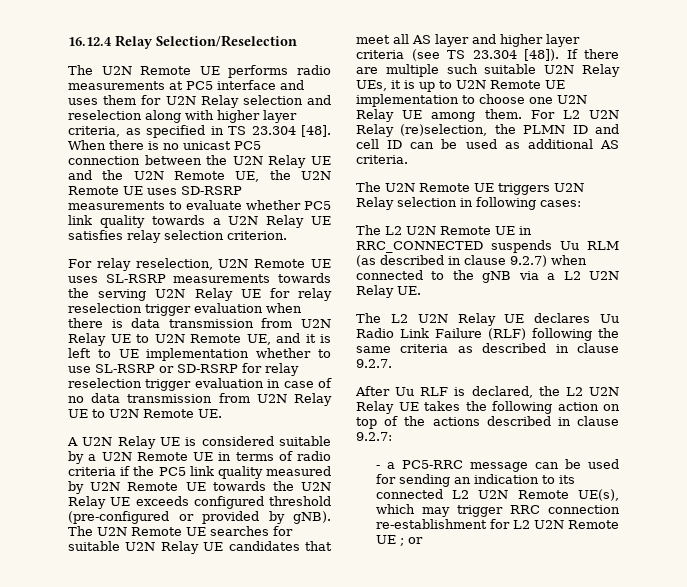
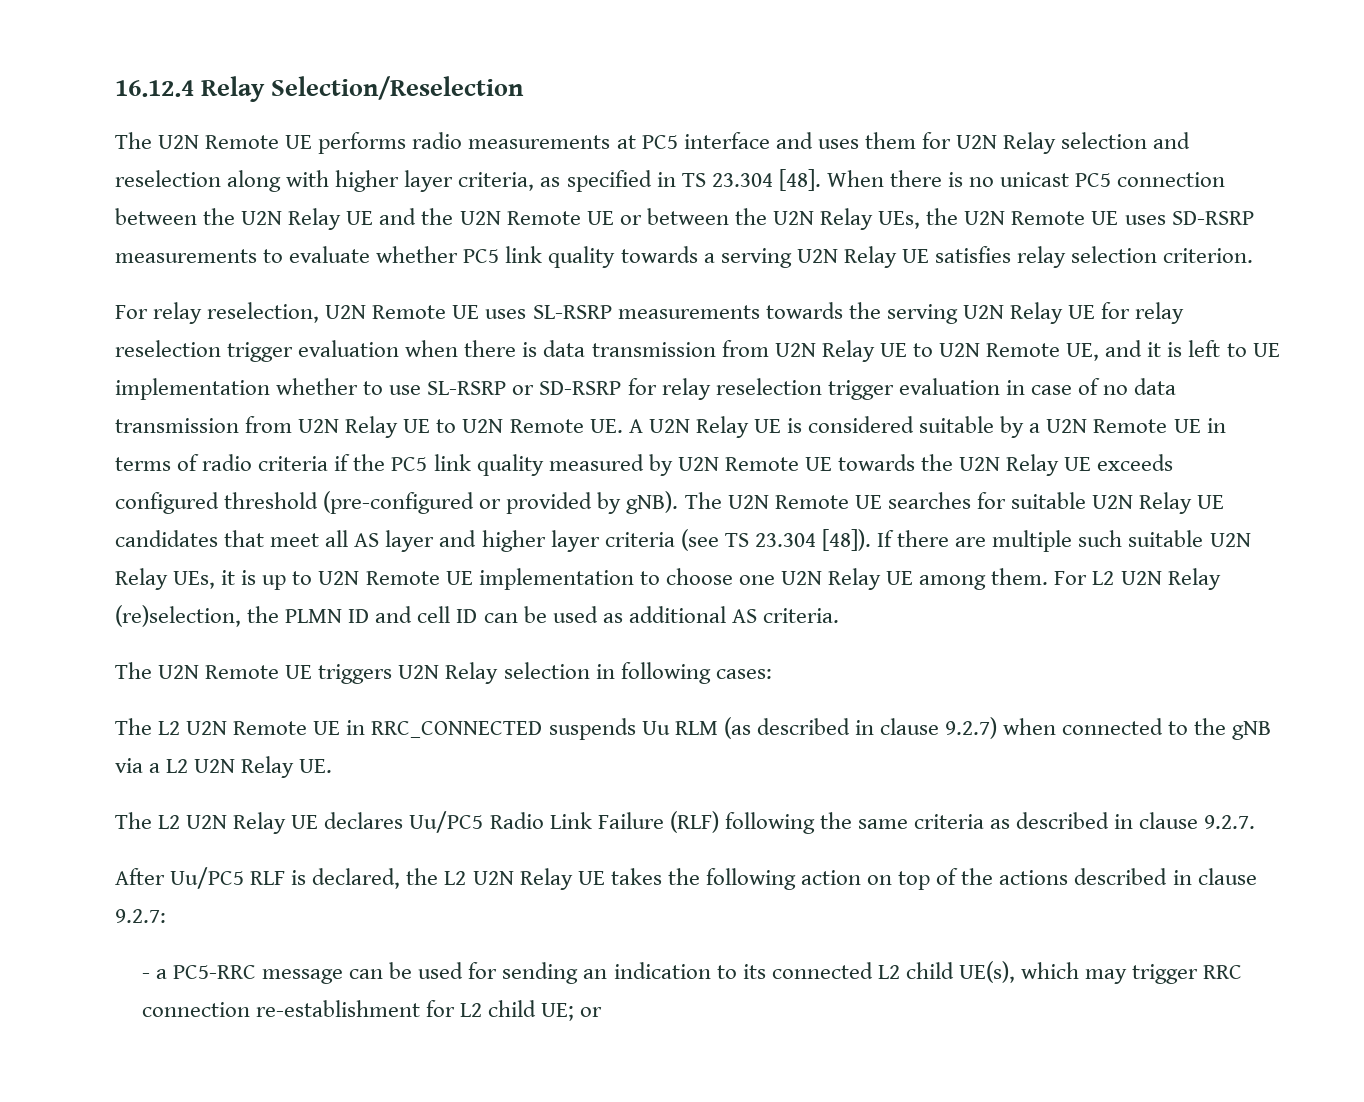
[235,171,260,182] UE, -> [586,208,921,230] UE or between the U2N Relay UEs,
(221, 221) none -> [720,248,792,268] serving
(222, 413) // -> (623, 426) none
[600,314,619,323] Uu -> [409,811,484,833] Uu/PC5
[395,387,415,396] Uu -> [170,867,245,889] Uu/PC5
[478,490,569,499] U2N Remote -> [905,962,954,979] child
[533,520,619,529] [375,535,404,546] U2N Remote UE ; -> [488,1000,575,1021] child UE;

